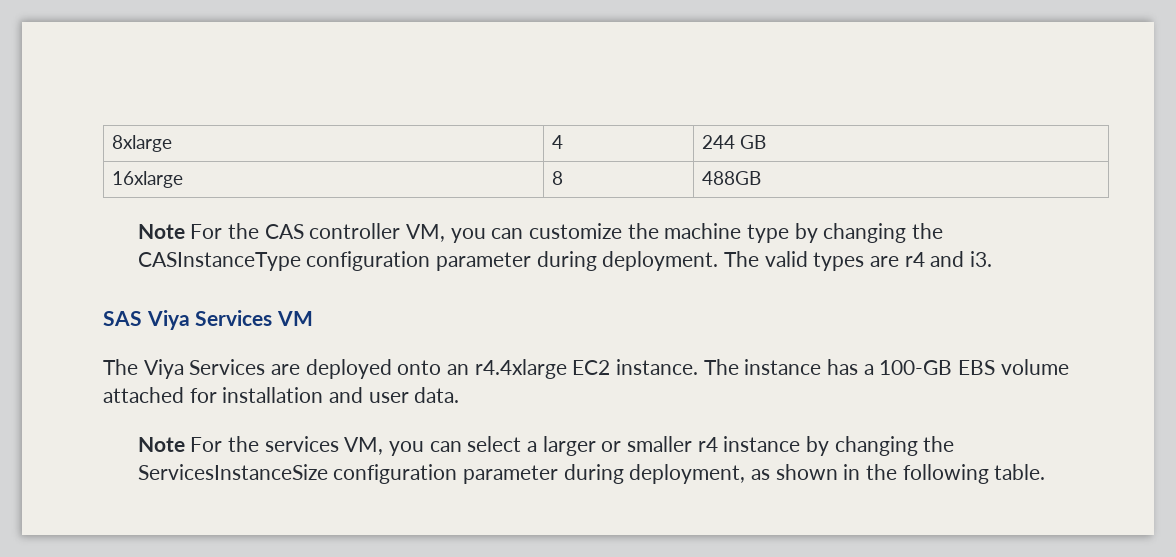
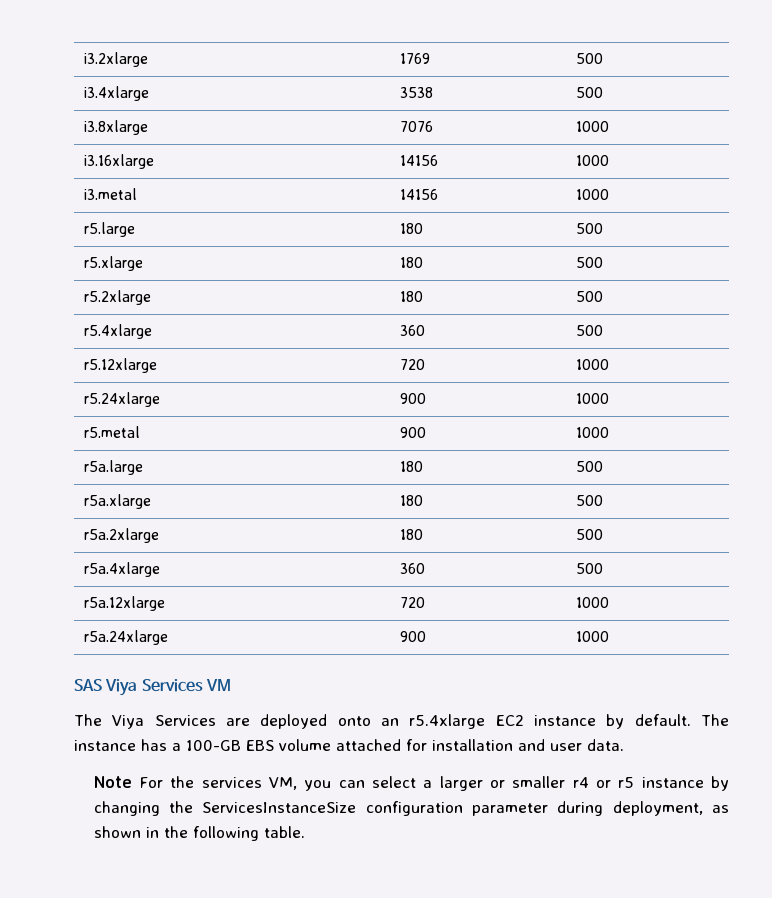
[112,135,173,152] [552,135,564,149] [702,135,767,149] [112,171,184,188] [552,171,564,185] [702,171,762,185] [137,223,944,243] [137,251,992,271] 8xlarge | 4 | 244 GB // 16xlarge | 8 | 488GB // Note For the CAS controller VM, you can customize the machine type by changing the CASInstanceType configuration parameter during deployment. The valid types are r4 and i3. -> [83,52,148,67] [399,53,430,64] [575,53,603,64] [83,86,149,101] [399,87,433,98] [575,87,603,98] [83,120,148,135] [399,121,433,132] [575,121,609,132] [83,154,154,169] [399,155,438,166] [575,155,609,166] [83,188,137,200] [399,189,438,200] [575,189,609,200] [83,222,135,237] [399,223,423,234] [575,223,603,234] [83,256,143,271] [399,257,423,268] [575,257,603,268] [83,290,151,305] [399,291,423,302] [575,291,603,302] [83,324,152,339] [399,325,425,336] [575,325,603,336] [83,358,157,373] [399,359,425,370] [575,359,609,370] [83,392,160,407] [399,393,426,404] [575,393,609,404] [83,426,140,438] [399,427,426,438] [575,427,609,438] [83,460,143,475] [399,461,423,472] [575,461,603,472] [83,494,151,509] [399,495,423,506] [575,495,603,506] [83,528,159,543] [399,529,423,540] [575,529,603,540] [83,562,160,577] [399,563,425,574] [575,563,603,574] [83,596,165,611] [399,597,425,608] [575,597,609,608] [83,630,168,645] [399,631,426,642] [575,631,609,642] i3.2xlarge | 1769 | 500 // i3.4xlarge | 3538 | 500 // i3.8xlarge | 7076 | 1000 // i3.16xlarge | 14156 | 1000 // i3.metal | 14156 | 1000 // r5.large | 180 | 500 // r5.xlarge | 180 | 500 // r5.2xlarge | 180 | 500 // r5.4xlarge | 360 | 500 // r5.12xlarge | 720 | 1000 // r5.24xlarge | 900 | 1000 // r5.metal | 900 | 1000 // r5a.large | 180 | 500 // r5a.xlarge | 180 | 500 // r5a.2xlarge | 180 | 500 // r5a.4xlarge | 360 | 500 // r5a.12xlarge | 720 | 1000 // r5a.24xlarge | 900 | 1000
[474,359,699,379] r4.4xlarge EC2 instance. -> [409,714,691,729] r5.4xlarge EC2 instance by default.
(718, 444) none -> [595,777,635,788] or r5

